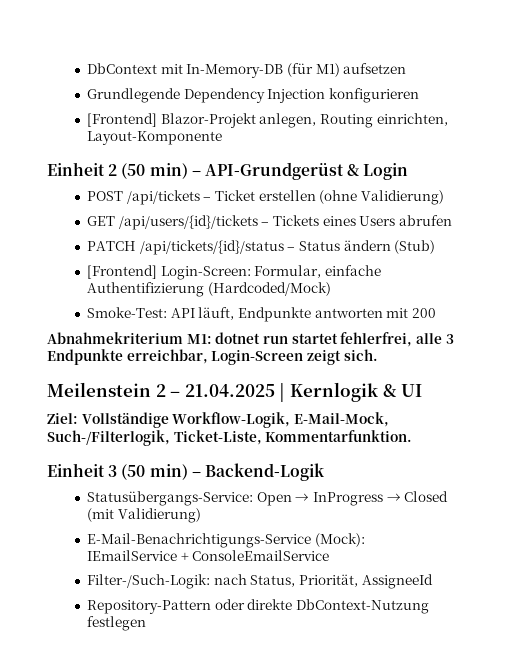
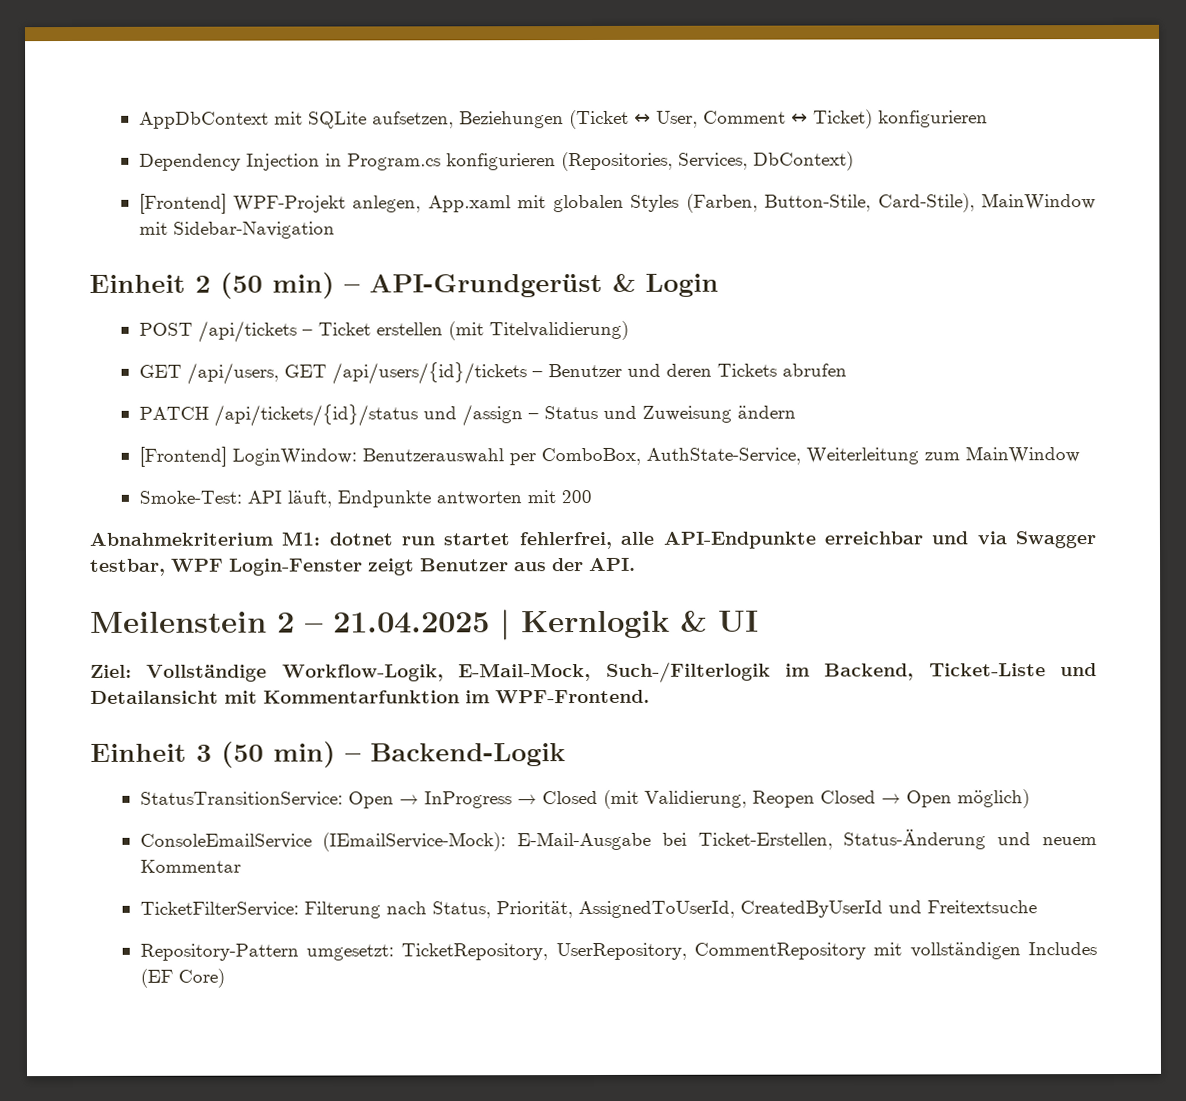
[87,63,407,78] [87,88,420,103] [87,113,448,128] [87,131,223,145] DbContext mit In-Memory-DB (für M1) aufsetzen // Grundlegende Dependency Injection konfigurieren // [Frontend] Blazor-Projekt anlegen, Routing einrichten, Layout-Komponente -> [138,109,988,130] [138,151,854,172] [138,193,1096,214] [138,221,335,239] AppDbContext mit SQLite aufsetzen, Beziehungen (Ticket ↔ User, Comment ↔ Ticket) konfigurieren // Dependency Injection in Program.cs konfigurieren (Repositories, Services, DbContext) // [Frontend] WPF-Projekt anlegen, App.xaml mit globalen Styles (Farben, Button-Stile, Card-Stile), MainWindow mit Sidebar-Navigation
[319,190,444,205] [87,215,452,230] [87,240,341,255] (ohne Validierung) // GET /api/users/{id}/tickets – Tickets eines Users abrufen // PATCH /api/tickets/{id}/status – Status -> [447,320,629,341] [138,362,847,385] [138,404,732,427] (mit Titelvalidierung) // GET /api/users, GET /api/users/{id}/tickets – Benutzer und deren Tickets abrufen // PATCH /api/tickets/{id}/status und /assign – Status und Zuweisung
[394,240,436,254] [87,265,382,280] [87,282,331,297] (Stub) // [Frontend] Login-Screen: Formular, einfache Authentifizierung (Hardcoded/Mock) -> [138,446,1080,467] // [Frontend] LoginWindow: Benutzerauswahl per ComboBox, AuthState-Service, Weiterleitung zum MainWindow
[445,334,454,344] [47,349,378,365] 3 Endpunkte erreichbar, Login-Screen zeigt sich. -> [662,531,1096,549] [90,557,636,576] API-Endpunkte erreichbar und via Swagger testbar, WPF Login-Fenster zeigt Benutzer aus der API.
[47,430,413,446] Such-/Filterlogik, Ticket-Liste, Kommentarfunktion. -> [605,661,1097,683] [90,689,650,704] Such-/Filterlogik im Backend, Ticket-Liste und Detailansicht mit Kommentarfunktion im WPF-Frontend.
[87,491,254,506] Statusübergangs-Service: -> [139,791,343,807] StatusTransitionService:
[117,508,201,523] [87,533,365,548] [87,550,330,561] [87,574,433,589] [87,599,430,614] [87,616,147,631] Validierung) // E-Mail-Benachrichtigungs-Service (Mock): IEmailService + ConsoleEmailService // Filter-/Such-Logik: nach Status, Priorität, AssigneeId // Repository-Pattern oder direkte DbContext-Nutzung festlegen -> [643,789,1030,809] [139,829,1098,852] [139,859,241,873] [139,900,1037,919] [139,942,1097,961] [139,968,225,988] Validierung, Reopen Closed → Open möglich) // ConsoleEmailService (IEmailService-Mock): E-Mail-Ausgabe bei Ticket-Erstellen, Status-Änderung und neuem Kommentar // TicketFilterService: Filterung nach Status, Priorität, AssignedToUserId, CreatedByUserId und Freitextsuche // Repository-Pattern umgesetzt: TicketRepository, UserRepository, CommentRepository mit vollständigen Includes (EF Core)

